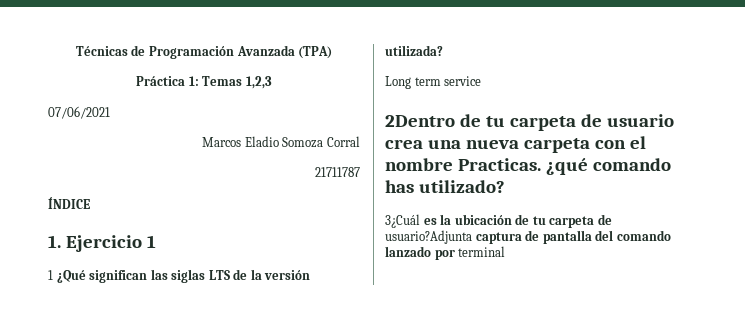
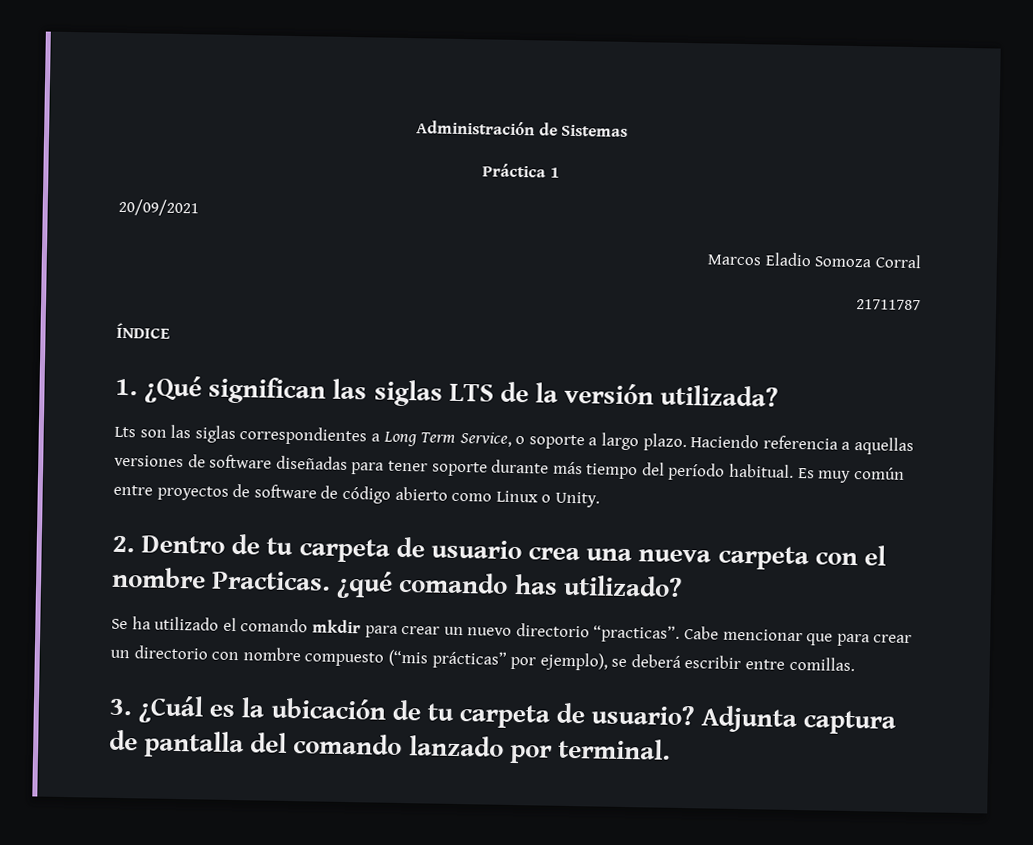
[75,45,333,59] [136,76,272,89] [48,106,110,119] Técnicas de Programación Avanzada (TPA) // Práctica 1: Temas 1,2,3 // 07/06/2021 -> [415,120,629,137] [482,163,560,178] [118,198,199,217] Administración de Sistemas // Práctica 1 // 20/09/2021
[65,235,156,252] [48,270,53,280] Ejercicio 1 // 1 -> (138, 387) none
[385,76,482,89] [385,115,455,127] Long term service // 2Dentro -> [114,424,915,456] [114,454,905,483] [113,483,600,508] [112,535,226,554] Lts son las siglas correspondientes a Long Term Service, o soporte a largo plazo. Haciendo referencia a aquellas versiones de software diseñadas para tener soporte durante más tiempo del período habitual. Es muy común entre proyectos de software de código abierto como Linux o Unity. // 2. Dentro
[385,214,420,228] 3¿Cuál -> [111,616,913,647] [110,645,855,672] [109,695,205,724] Se ha utilizado el comando mkdir para crear un nuevo directorio “practicas”. Cabe mencionar que para crear un directorio con nombre compuesto (“mis prácticas” por ejemplo), se deberá escribir entre comillas. // 3. ¿Cuál
[385,230,472,244] usuario?Adjunta -> [591,704,797,734] usuario? Adjunta
[458,246,506,257] terminal -> [557,737,671,760] terminal.

